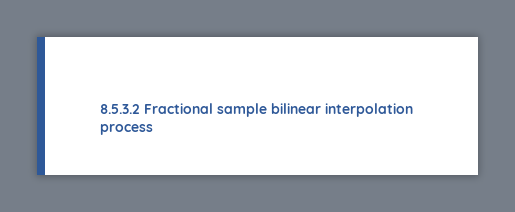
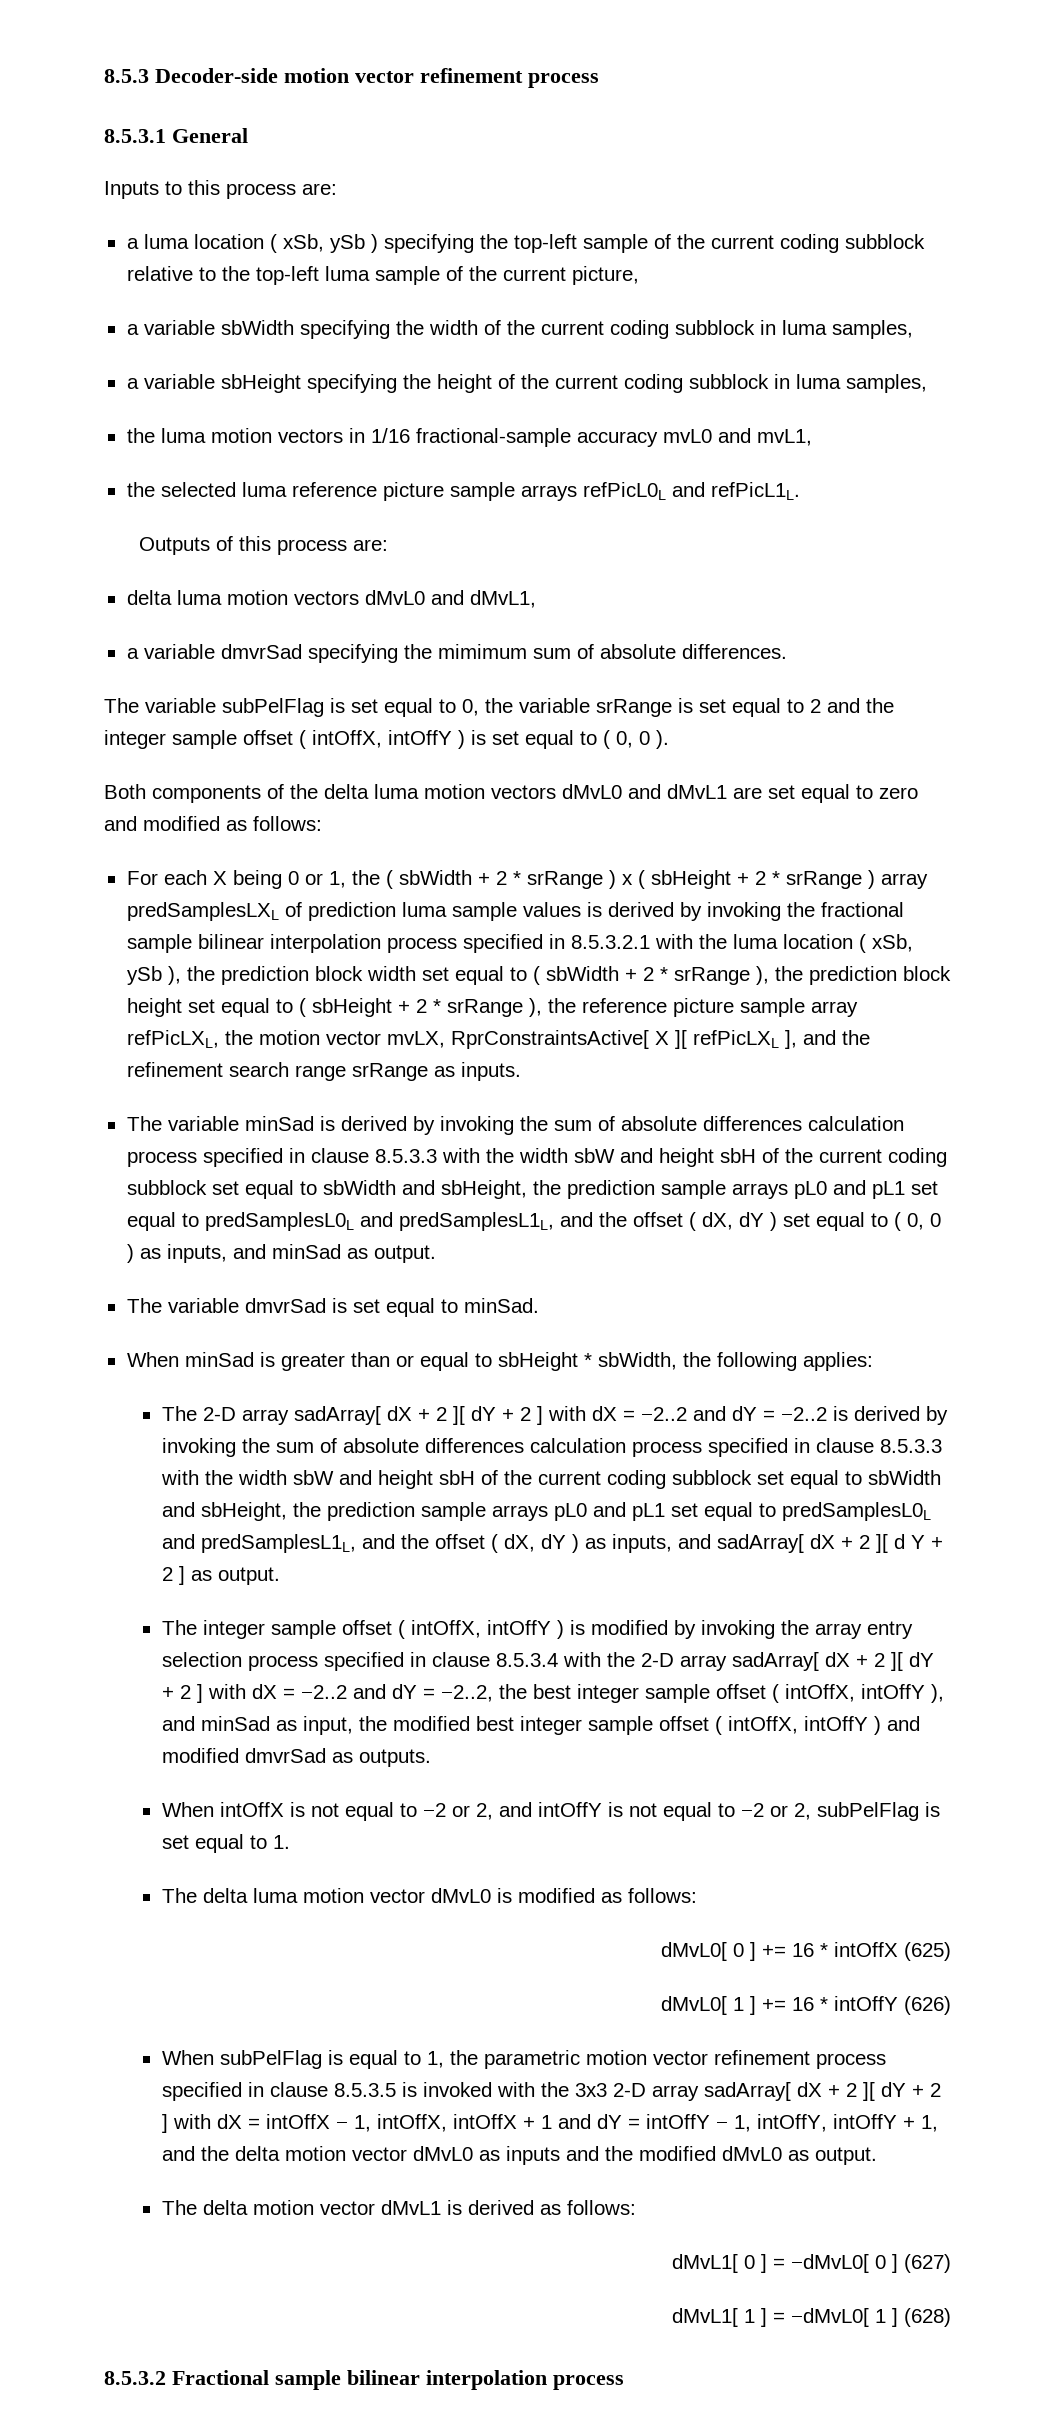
(100, 109) none -> [104,68,599,88] [104,128,248,143] [104,180,337,199] [126,234,925,253] [126,266,639,285] [126,320,913,339] [126,374,927,393] [126,428,812,447] [126,482,800,501] [139,536,389,555] [126,590,536,608] [126,644,787,663] [104,698,894,717] [104,730,669,749] [104,784,918,803] [104,816,322,831] [126,870,928,889] [126,902,904,921] [126,934,913,953] [126,966,951,985] [126,998,858,1017] [126,1030,870,1049] [126,1062,521,1081] [126,1116,904,1135] [126,1148,947,1167] [126,1180,938,1199] [126,1212,941,1231] [126,1244,436,1263] [126,1298,539,1317] [126,1352,873,1371] [161,1406,948,1425] [161,1438,942,1457] [160,1470,941,1489] [161,1502,931,1521] [161,1534,943,1553] [161,1566,280,1585] [161,1620,913,1639] [161,1652,934,1671] [161,1684,944,1703] [161,1716,920,1735] [161,1748,431,1767] [161,1802,940,1821] [161,1834,290,1853] [161,1888,697,1903] [661,1942,951,1961] [661,1996,951,2015] [161,2050,886,2069] [161,2082,941,2101] [161,2114,938,2133] [161,2146,877,2165] [161,2200,636,2215] [672,2254,951,2273] [672,2308,951,2327] 8.5.3 Decoder-side motion vector refinement process // 8.5.3.1 General // Inputs to this process are: // a luma location ( xSb, ySb ) specifying the top-left sample of the current coding subblock relative to the top-left luma sample of the current picture, // a variable sbWidth specifying the width of the current coding subblock in luma samples, // a variable sbHeight specifying the height of the current coding subblock in luma samples, // the luma motion vectors in 1/16 fractional-sample accuracy mvL0 and mvL1, // the selected luma reference picture sample arrays refPicL0L and refPicL1L. // Outputs of this process are: // delta luma motion vectors dMvL0 and dMvL1, // a variable dmvrSad specifying the mimimum sum of absolute differences. // The variable subPelFlag is set equal to 0, the variable srRange is set equal to 2 and the integer sample offset ( intOffX, intOffY ) is set equal to ( 0, 0 ). // Both components of the delta luma motion vectors dMvL0 and dMvL1 are set equal to zero and modified as follows: // For each X being 0 or 1, the ( sbWidth + 2 * srRange ) x ( sbHeight + 2 * srRange ) array predSamplesLXL of prediction luma sample values is derived by invoking the fractional sample bilinear interpolation process specified in 8.5.3.2.1 with the luma location ( xSb, ySb ), the prediction block width set equal to ( sbWidth + 2 * srRange ), the prediction block height set equal to ( sbHeight + 2 * srRange ), the reference picture sample array refPicLXL, the motion vector mvLX, RprConstraintsActive[ X ][ refPicLXL ], and the refinement search range srRange as inputs. // The variable minSad is derived by invoking the sum of absolute differences calculation process specified in clause 8.5.3.3 with the width sbW and height sbH of the current coding subblock set equal to sbWidth and sbHeight, the prediction sample arrays pL0 and pL1 set equal to predSamplesL0L and predSamplesL1L, and the offset ( dX, dY ) set equal to ( 0, 0 ) as inputs, and minSad as output. // The variable dmvrSad is set equal to minSad. // When minSad is greater than or equal to sbHeight * sbWidth, the following applies: // The 2-D array sadArray[ dX + 2 ][ dY + 2 ] with dX = −2..2 and dY = −2..2 is derived by invoking the sum of absolute differences calculation process specified in clause 8.5.3.3 with the width sbW and height sbH of the current coding subblock set equal to sbWidth and sbHeight, the prediction sample arrays pL0 and pL1 set equal to predSamplesL0L and predSamplesL1L, and the offset ( dX, dY ) as inputs, and sadArray[ dX + 2 ][ d Y + 2 ] as output. // The integer sample offset ( intOffX, intOffY ) is modified by invoking the array entry selection process specified in clause 8.5.3.4 with the 2-D array sadArray[ dX + 2 ][ dY + 2 ] with dX = −2..2 and dY = −2..2, the best integer sample offset ( intOffX, intOffY ), and minSad as input, the modified best integer sample offset ( intOffX, intOffY ) and modified dmvrSad as outputs. // When intOffX is not equal to −2 or 2, and intOffY is not equal to −2 or 2, subPelFlag is set equal to 1. // The delta luma motion vector dMvL0 is modified as follows: // dMvL0[ 0 ] += 16 * intOffX (625) // dMvL0[ 1 ] += 16 * intOffY (626) // When subPelFlag is equal to 1, the parametric motion vector refinement process specified in clause 8.5.3.5 is invoked with the 3x3 2-D array sadArray[ dX + 2 ][ dY + 2 ] with dX = intOffX − 1, intOffX, intOffX + 1 and dY = intOffY − 1, intOffY, intOffY + 1, and the delta motion vector dMvL0 as inputs and the modified dMvL0 as output. // The delta motion vector dMvL1 is derived as follows: // dMvL1[ 0 ] = −dMvL0[ 0 ] (627) // dMvL1[ 1 ] = −dMvL0[ 1 ] (628) //

